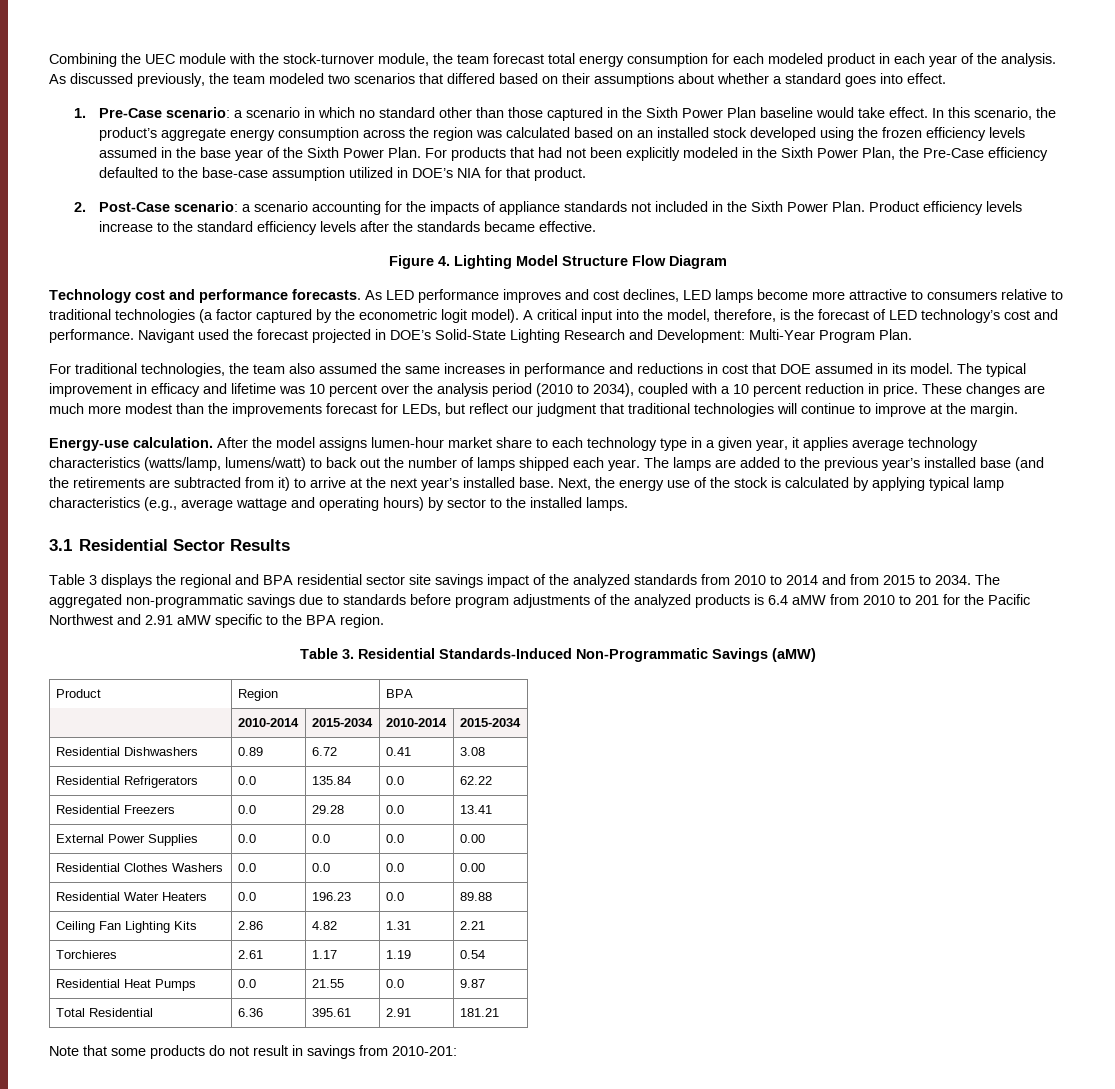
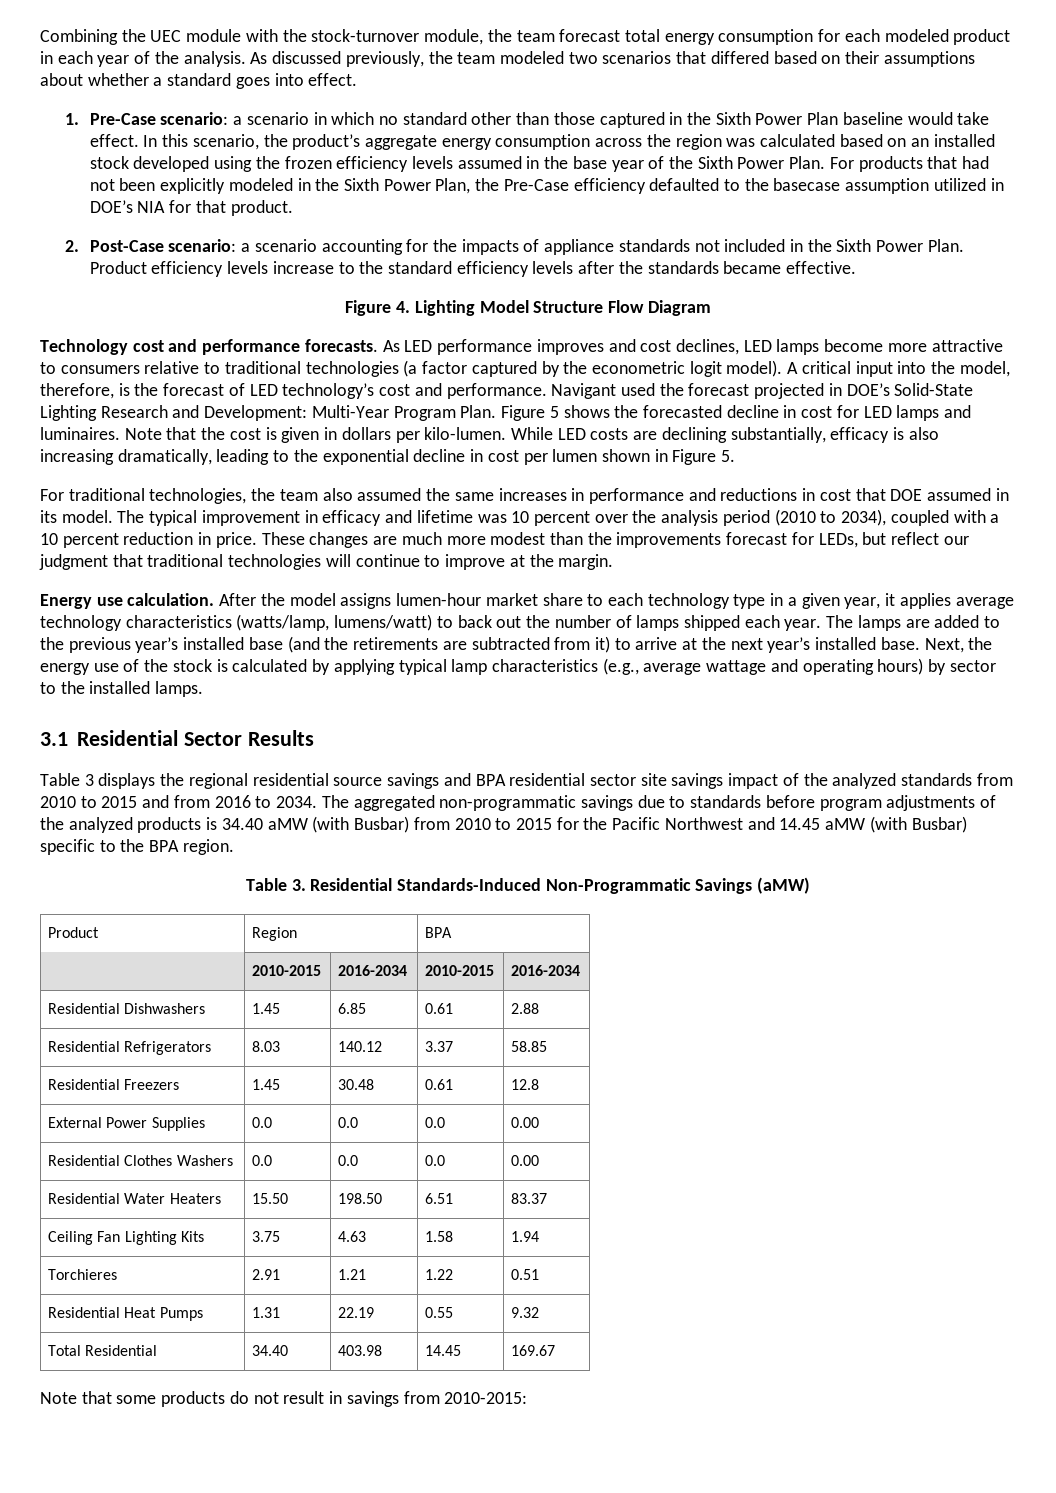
[201,167,268,178] base-case -> [773,178,841,191] basecase
(912, 334) none -> [501,405,972,421] [40,427,939,443] [40,449,736,465] Figure 5 shows the forecasted decline in cost for LED lamps and luminaires. Note that the cost is given in dollars per kilo-lumen. While LED costs are declining substantially, efficacy is also increasing dramatically, leading to the exponential decline in cost per lumen shown in Figure 5.
[49,438,129,451] Energy-use -> [40,594,123,609] Energy use
(231, 581) none -> [252,773,440,789] residential source savings
[786,575,818,585] 2014 -> [101,796,138,808] 2015
[883,575,915,585] 2015 -> [214,795,251,808] 2016
[768,594,939,605] 6.4 aMW from 2010 to 201 -> [221,816,552,833] 34.40 aMW (with Busbar) from 2010 to 2015
[145,615,211,625] 2.91 aMW -> [779,816,967,833] 14.45 aMW (with Busbar)
[237,718,299,727] [311,718,373,727] [385,718,447,727] [459,718,521,727] [55,747,198,756] [237,747,263,756] [311,747,337,756] [385,747,411,756] [459,747,485,756] [55,776,198,788] [237,776,256,785] [311,776,351,785] [385,776,404,785] [459,776,492,785] [55,805,175,814] [237,805,256,814] [311,805,344,814] [385,805,404,814] [459,805,492,814] 2010-2014 | 2015-2034 | 2010-2014 | 2015-2034 // Residential Dishwashers | 0.89 | 6.72 | 0.41 | 3.08 // Residential Refrigerators | 0.0 | 135.84 | 0.0 | 62.22 // Residential Freezers | 0.0 | 29.28 | 0.0 | 13.41 -> [252,965,322,976] [338,965,408,976] [425,965,495,976] [511,965,581,976] [48,1003,206,1014] [252,1003,281,1014] [338,1003,367,1014] [425,1003,454,1014] [511,1003,540,1014] [48,1041,212,1055] [252,1041,281,1052] [338,1041,383,1052] [425,1041,454,1052] [511,1041,548,1052] [48,1079,180,1090] [252,1079,281,1090] [338,1079,375,1090] [425,1079,454,1090] [511,1079,540,1090] 2010-2015 | 2016-2034 | 2010-2015 | 2016-2034 // Residential Dishwashers | 1.45 | 6.85 | 0.61 | 2.88 // Residential Refrigerators | 8.03 | 140.12 | 3.37 | 58.85 // Residential Freezers | 1.45 | 30.48 | 0.61 | 12.8
[237,892,256,901] [311,892,351,901] [385,892,404,901] [459,892,492,901] 0.0 | 196.23 | 0.0 | 89.88 -> [252,1193,289,1204] [338,1193,383,1204] [425,1193,454,1204] [511,1193,548,1204] 15.50 | 198.50 | 6.51 | 83.37
[237,921,263,930] [311,921,337,930] [385,921,411,930] [459,921,485,930] [55,950,117,959] [237,950,263,959] [311,950,337,959] [385,950,411,959] [459,950,485,959] [55,979,196,991] [237,979,256,988] [311,979,344,988] [385,979,404,988] [459,979,485,988] [55,1008,153,1017] [237,1008,263,1017] [311,1008,351,1017] [385,1008,411,1017] [459,1008,499,1017] 2.86 | 4.82 | 1.31 | 2.21 // Torchieres | 2.61 | 1.17 | 1.19 | 0.54 // Residential Heat Pumps | 0.0 | 21.55 | 0.0 | 9.87 // Total Residential | 6.36 | 395.61 | 2.91 | 181.21 -> [252,1231,281,1242] [338,1231,367,1242] [425,1231,454,1242] [511,1231,540,1242] [48,1269,118,1280] [252,1269,281,1280] [338,1269,367,1280] [425,1269,454,1280] [511,1269,540,1280] [48,1307,203,1321] [252,1307,281,1318] [338,1307,375,1318] [425,1307,454,1318] [511,1307,540,1318] [48,1345,158,1356] [252,1345,289,1356] [338,1345,383,1356] [425,1345,462,1356] [511,1345,556,1356] 3.75 | 4.63 | 1.58 | 1.94 // Torchieres | 2.91 | 1.21 | 1.22 | 0.51 // Residential Heat Pumps | 1.31 | 22.19 | 0.55 | 9.32 // Total Residential | 34.40 | 403.98 | 14.45 | 169.67
[392,1046,457,1056] 2010-201: -> [444,1392,528,1404] 2010-2015:

